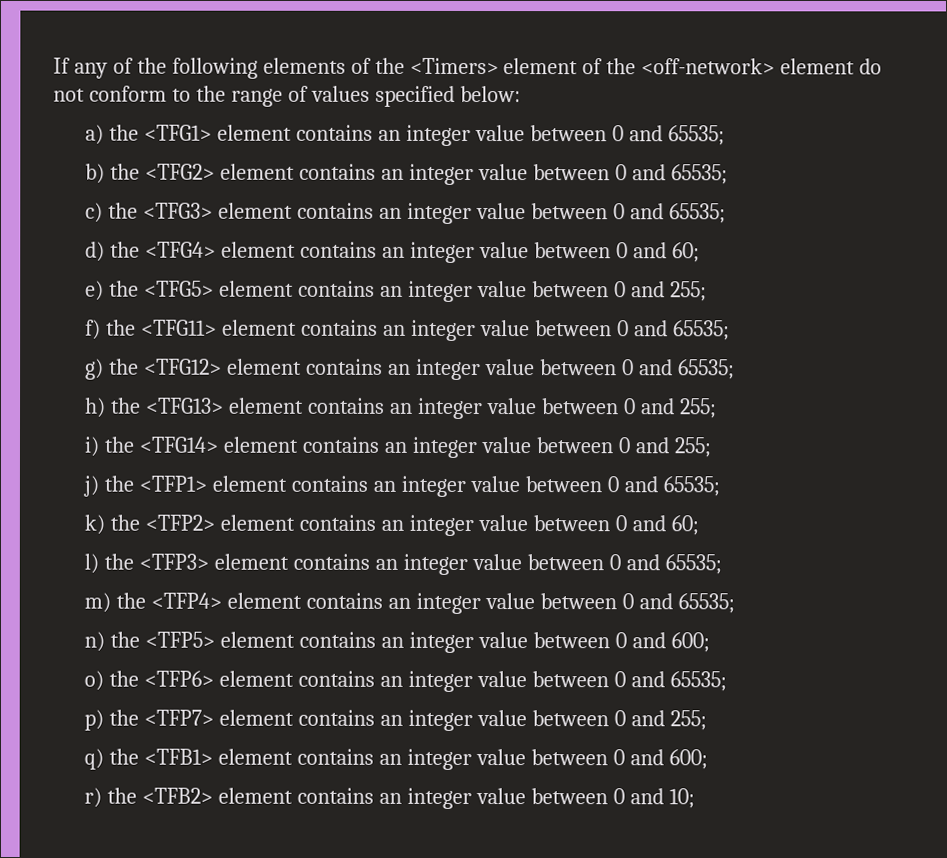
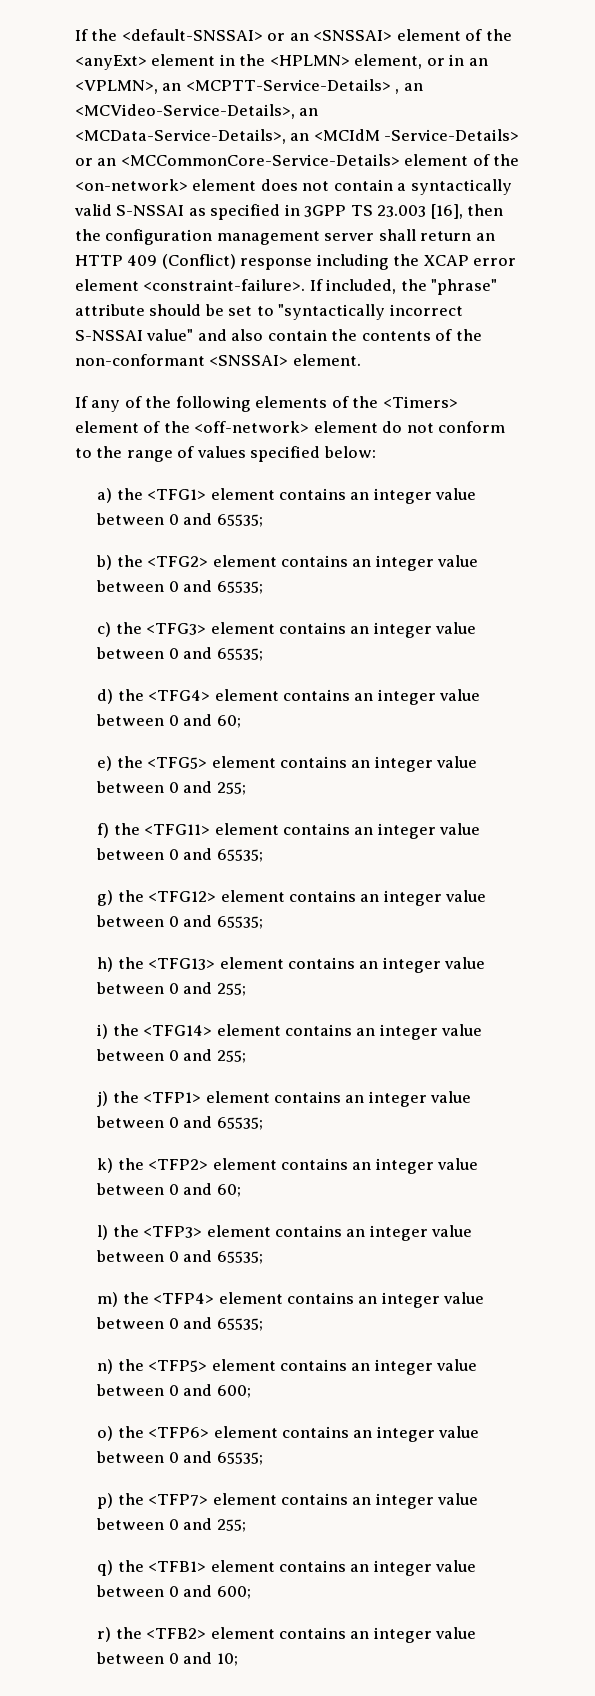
[53,57,71,74] If -> [75,29,512,41] [75,54,488,70] [75,79,423,94] [75,104,319,119] [75,129,520,144] [75,154,520,166] [75,179,512,195] [74,204,504,220] [75,229,495,245] [75,254,517,270] [75,279,498,295] [75,304,463,320] [75,329,482,341] [75,354,361,366] [75,396,88,408] If the <default-SNSSAI> or an <SNSSAI> element of the <anyExt> element in the <HPLMN> element, or in an <VPLMN>, an <MCPTT-Service-Details> , an <MCVideo-Service-Details>, an <MCData-Service-Details>, an <MCIdM -Service-Details> or an <MCCommonCore-Service-Details> element of the <on-network> element does not contain a syntactically valid S-NSSAI as specified in 3GPP TS 23.003 [16], then the configuration management server shall return an HTTP 409 (Conflict) response including the XCAP error element <constraint-failure>. If included, the "phrase" attribute should be set to "syntactically incorrect S-NSSAI value" and also contain the contents of the non-conformant <SNSSAI> element. // If

